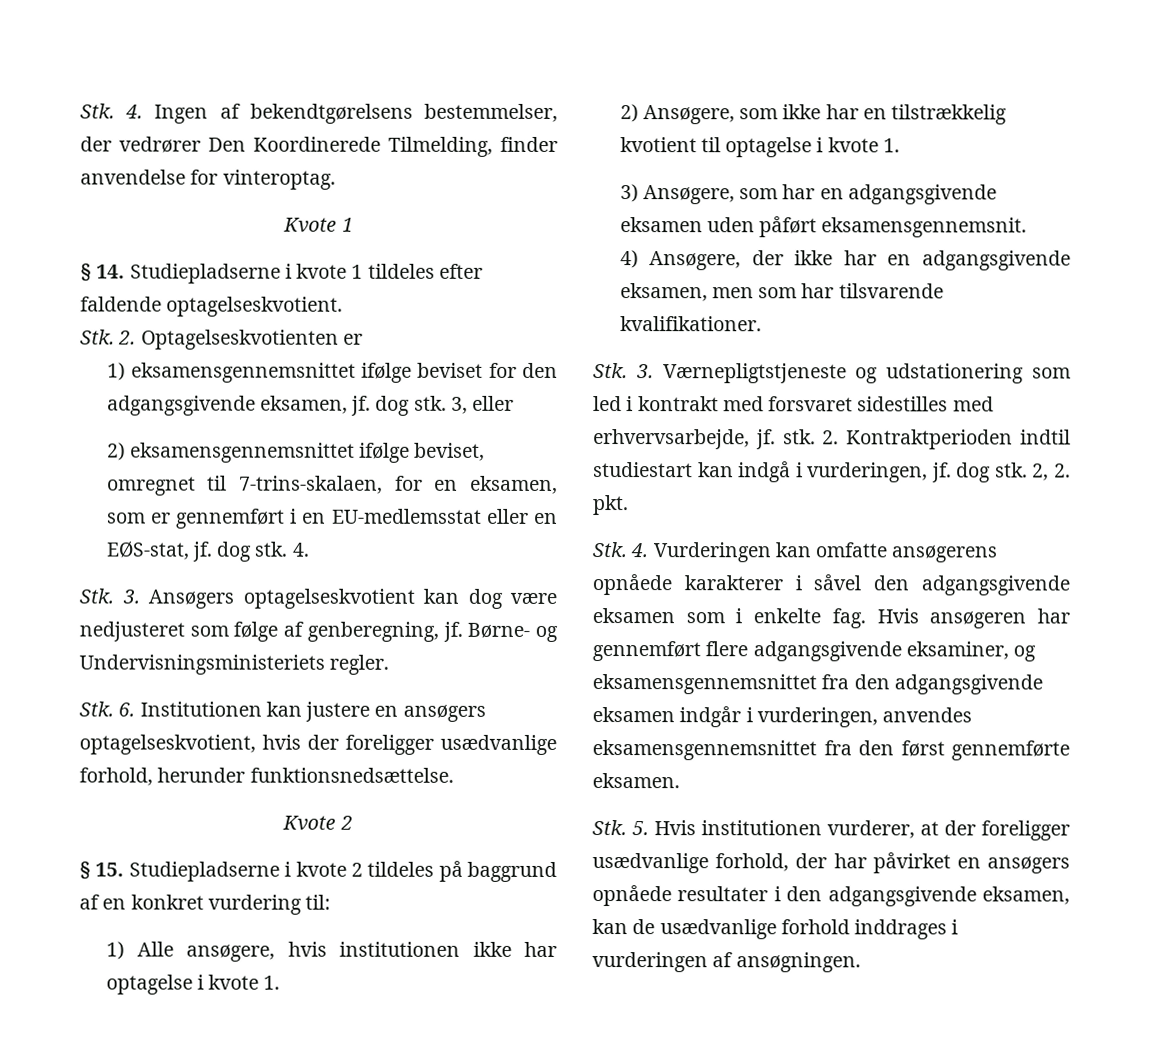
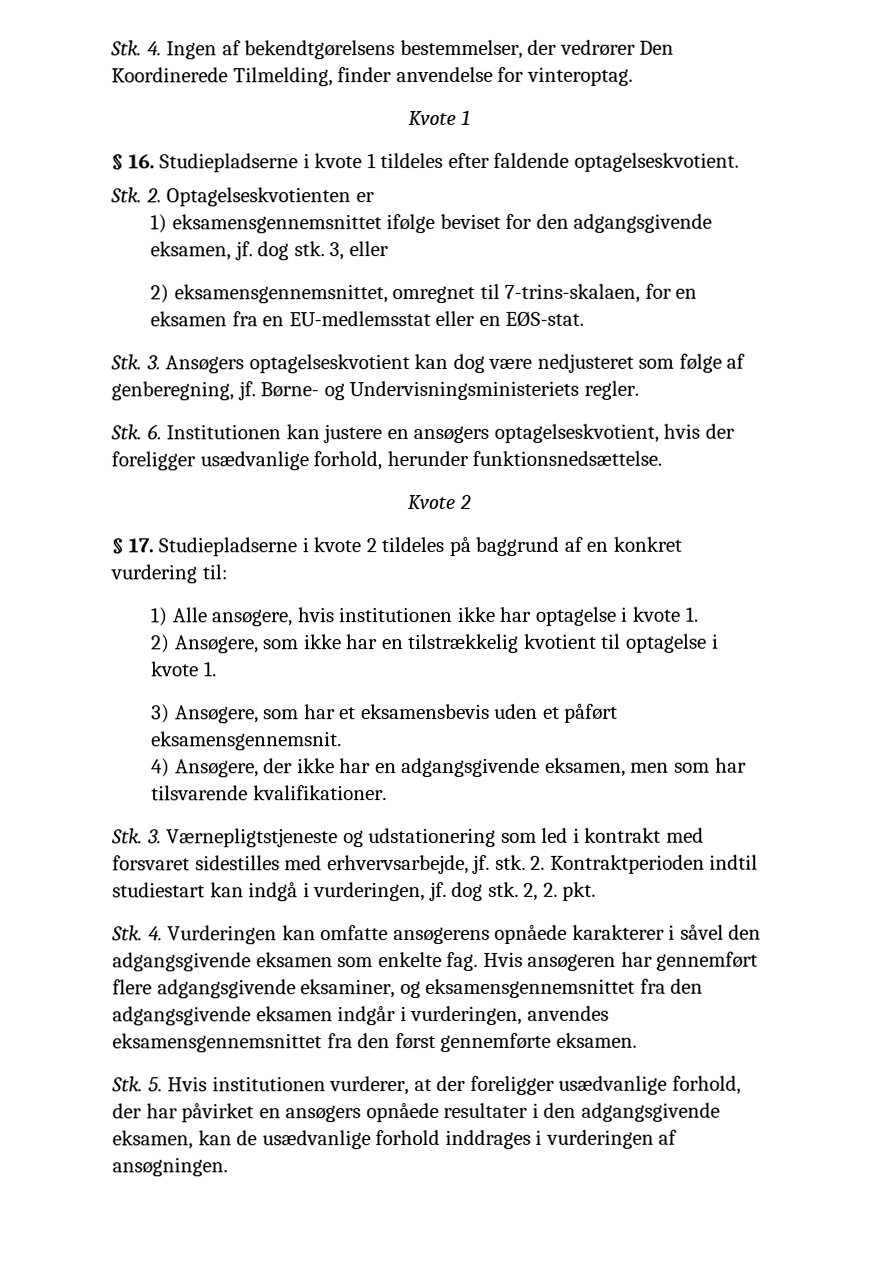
[96,264,126,279] 14. -> [127,154,155,169] 16.
[129,442,486,463] eksamensgennemsnittet ifølge beviset, -> [173,284,388,304] eksamensgennemsnittet,
[470,475,558,494] [106,508,558,529] [105,541,309,562] eksamen, som er gennemført i en EU-medlemsstat eller en EØS-stat, jf. dog stk. 4. -> [150,310,585,327] eksamen fra en EU-medlemsstat eller en EØS-stat.
[95,862,125,877] 15. -> [127,538,154,553] 17.
[819,184,997,205] [619,217,755,233] en adgangsgivende eksamen uden -> [339,703,560,720] et eksamensbevis uden et
[735,608,743,624] i -> (374, 962) none

